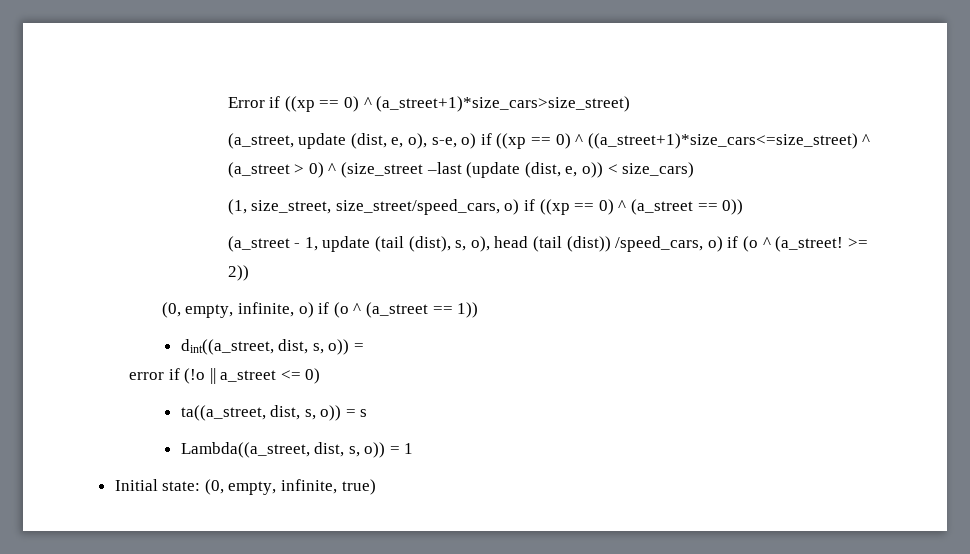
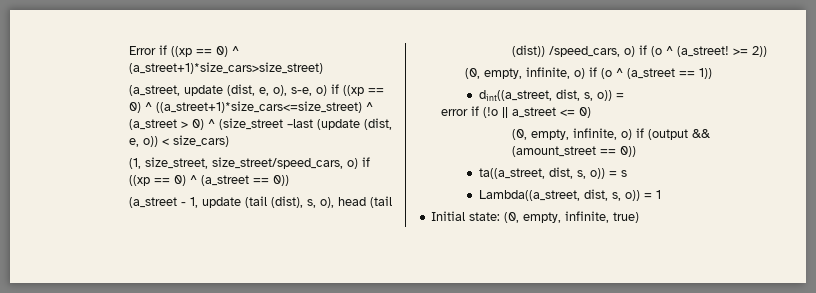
(321, 376) none -> [512,128,712,140] [512,146,637,157] // (0, empty, infinite, o) if (output && (amount_street == 0))

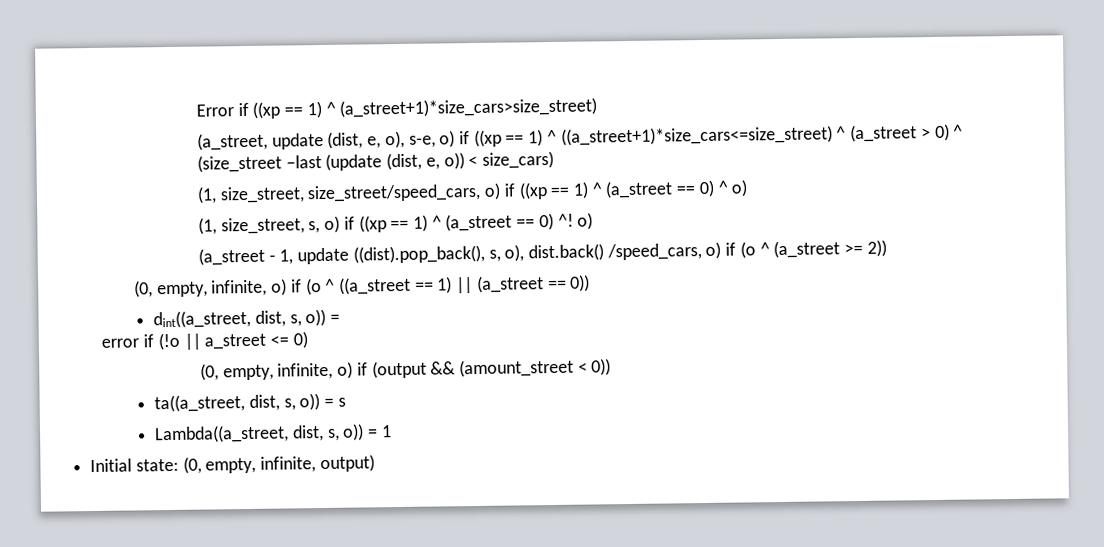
[216,46,229,57] 0) -> [306,100,322,119] 1)
[129,102,142,113] 0) -> [528,129,544,147] 1)
[174,175,290,186] [129,196,393,208] [512,45,546,57] 0) ^ (a_street == 0)) // (a_street - 1, update (tail (dist), s, o), head (tail (dist)) -> [572,179,749,199] [197,212,594,235] [197,243,604,266] 1) ^ (a_street == 0) ^ o) // (1, size_street, s, o) if ((xp == 1) ^ (a_street == 0) ^! o) // (a_street - 1, update ((dist).pop_back(), s, o), dist.back()
[677,46,730,57] (a_street! -> [773,240,841,259] (a_street
[626,68,712,79] (a_street == 1)) -> [339,274,591,295] ((a_street == 1) || (a_street == 0))
[600,149,617,155] == -> [577,362,588,373] <
[613,212,640,223] true) -> [319,454,375,473] output)

